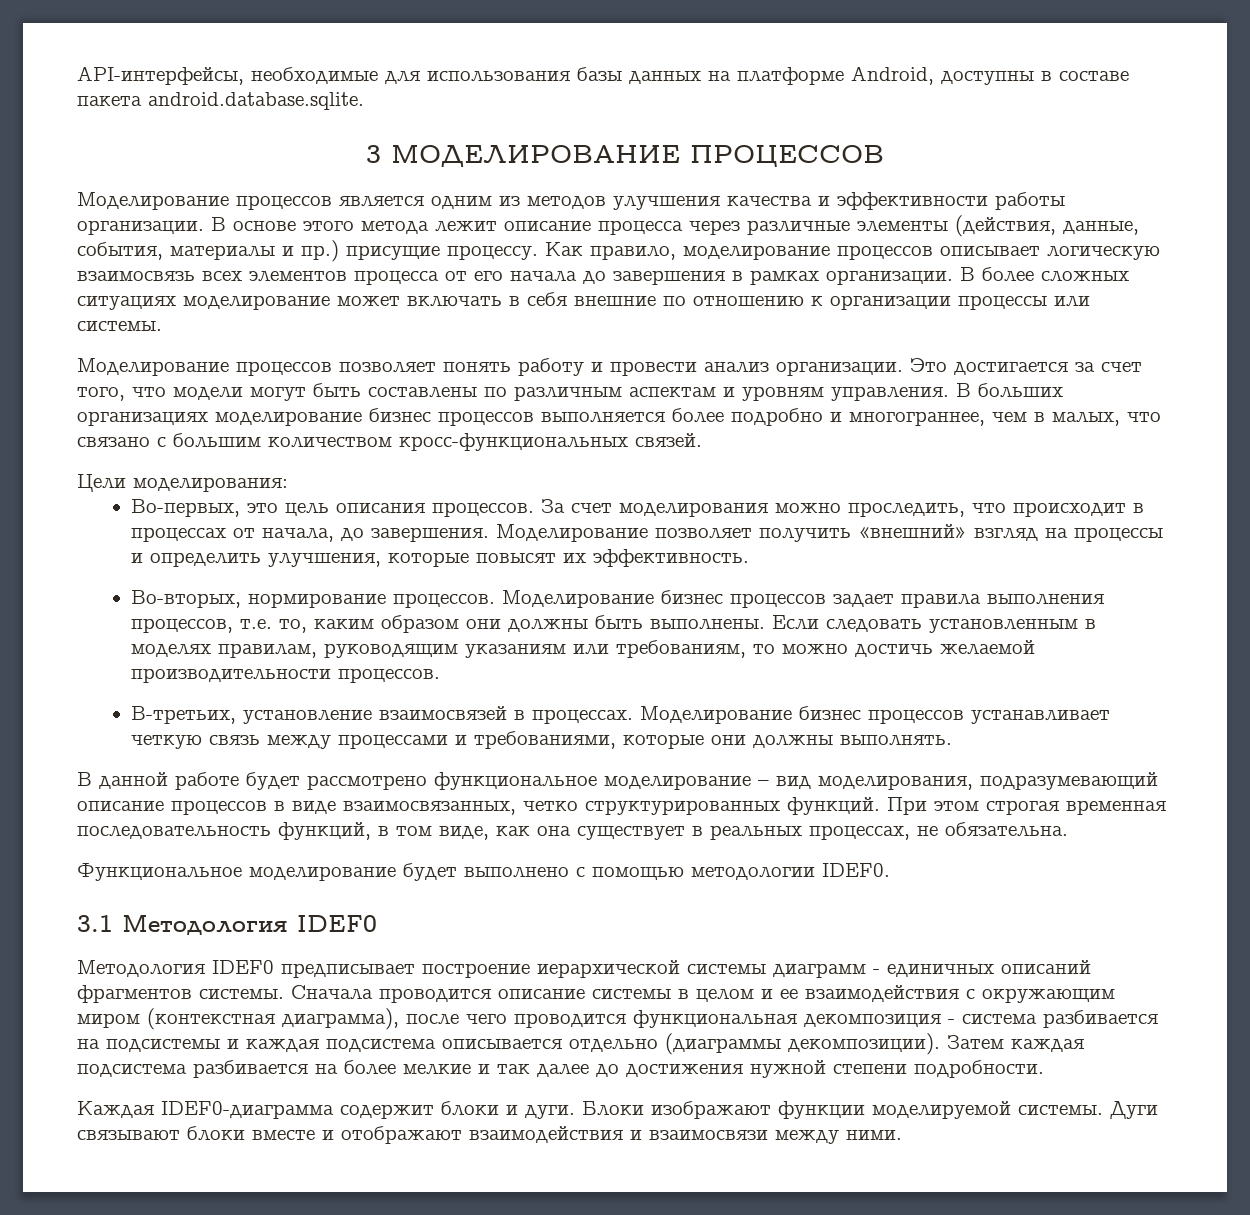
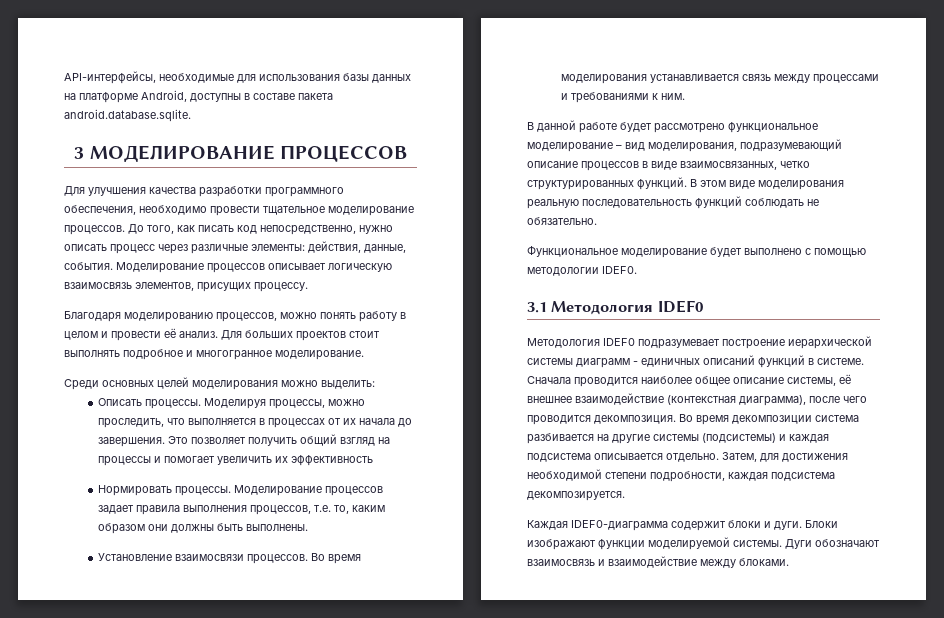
[77,192,1065,210] [77,215,1139,237] [77,240,1160,262] [77,267,1129,285] [77,292,1090,310] [77,321,162,331] [77,358,1142,376] [77,383,1063,401] [77,408,1161,426] [77,433,702,451] [77,474,288,492] [131,499,769,517] Моделирование процессов является одним из методов улучшения качества и эффективности работы организации. В основе этого метода лежит описание процесса через различные элементы (действия, данные, события, материалы и пр.) присущие процессу. Как правило, моделирование процессов описывает логическую взаимосвязь всех элементов процесса от его начала до завершения в рамках организации. В более сложных ситуациях моделирование может включать в себя внешние по отношению к организации процессы или системы. // Моделирование процессов позволяет понять работу и провести анализ организации. Это достигается за счет того, что модели могут быть составлены по различным аспектам и уровням управления. В больших организациях моделирование бизнес процессов выполняется более подробно и многограннее, чем в малых, что связано с большим количеством кросс-функциональных связей. // Цели моделирования: // Во-первых, это цель описания процессов. За счет моделирования -> [64,186,344,197] [64,205,414,216] [64,224,393,235] [64,241,406,254] [64,262,392,273] [64,282,308,292] [64,311,406,322] [64,328,380,341] [64,349,364,360] [64,377,375,390] [97,398,325,409] Для улучшения качества разработки программного обеспечения, необходимо провести тщательное моделирование процессов. До того, как писать код непосредственно, нужно описать процесс через различные элементы: действия, данные, события. Моделирование процессов описывает логическую взаимосвязь элементов, присущих процессу. // Благодаря моделированию процессов, можно понять работу в целом и провести её анализ. Для больших проектов стоит выполнять подробное и многогранное моделирование. // Среди основных целей моделирования можно выделить: // Описать процессы. Моделируя процессы,
[1013,502,1127,517] происходит -> [187,418,256,425] выполняется
[262,528,335,542] начала, -> [342,418,395,425] их начала
[496,524,649,542] Моделирование -> [167,436,188,444] Это
[858,524,968,538] «внешний» -> [299,434,337,446] общий
[150,549,750,567] [131,590,724,608] определить улучшения, которые повысят их эффективность. // Во-вторых, нормирование процессов. Моделирование бизнес -> [163,455,373,466] [97,485,322,496] помогает увеличить их эффективность // Нормировать процессы. Моделирование
[772,615,1097,633] [131,640,1036,658] [131,668,441,683] [131,706,1111,724] [131,731,953,749] Если следовать установленным в моделях правилам, руководящим указаниям или требованиям, то можно достичь желаемой производительности процессов. // В-третьих, установление взаимосвязей в процессах. Моделирование бизнес процессов устанавливает четкую связь между процессами и требованиями, которые они должны выполнять. -> [97,553,361,564] [560,74,879,84] [560,92,685,103] // Установление взаимосвязи процессов. Во время моделирования устанавливается связь между процессами и требованиями к ним.
[887,797,1166,815] [77,822,1068,840] При этом строгая временная последовательность функций, в том виде, как она существует в реальных процессах, не обязательна. -> [690,179,844,190] [527,196,819,209] [527,217,597,225] В этом виде моделирования реальную последовательность функций соблюдать не обязательно.
[281,963,415,978] предписывает -> [638,339,720,349] подразумевает
[77,985,1115,1003] [77,1013,140,1028] фрагментов системы. Сначала проводится описание системы в целом и ее взаимодействия с окружающим миром -> [758,355,864,368] [527,374,851,387] [527,393,664,405] функций в системе. Сначала проводится наиболее общее описание системы, её внешнее взаимодействие
[633,1010,1158,1028] [77,1033,1084,1055] [77,1060,1044,1078] функциональная декомпозиция - система разбивается на подсистемы и каждая подсистема описывается отдельно (диаграммы декомпозиции). Затем каждая подсистема разбивается на более мелкие и так далее до достижения нужной степени подробности. -> [594,414,859,425] [527,433,829,444] [527,452,848,462] [527,469,835,482] [527,491,625,501] декомпозиция. Во время декомпозиции система разбивается на другие системы (подсистемы) и каждая подсистема описывается отдельно. Затем, для достижения необходимой степени подробности, каждая подсистема декомпозируется.
[77,1126,902,1144] связывают блоки вместе и отображают взаимодействия и взаимосвязи между ними. -> [815,539,880,547] [527,556,789,568] обозначают взаимосвязь и взаимодействие между блоками.

